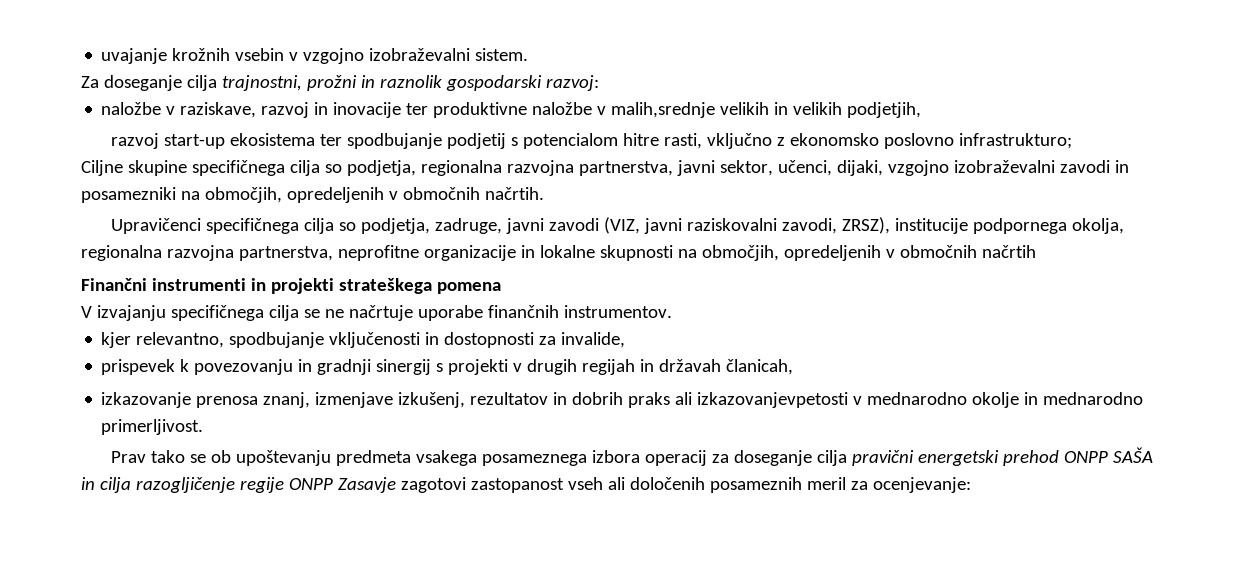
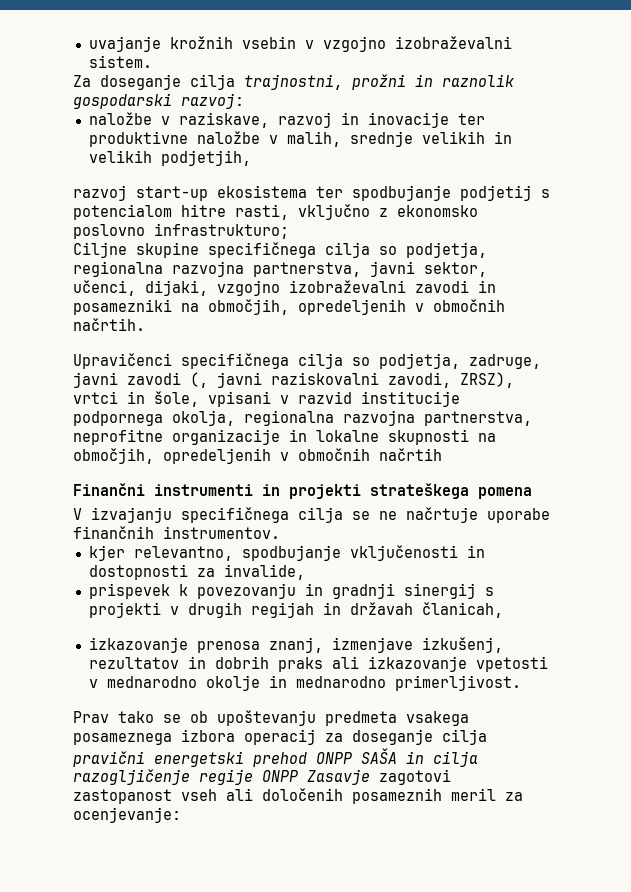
[611,102,716,118] malih,srednje -> [286,131,413,147] malih, srednje
[603,217,640,234] (VIZ, -> [190,372,208,388] (,
(890, 225) none -> [73,391,352,407] vrtci in šole, vpisani v razvid
[697,392,849,408] izkazovanjevpetosti -> [367,656,548,672] izkazovanje vpetosti

